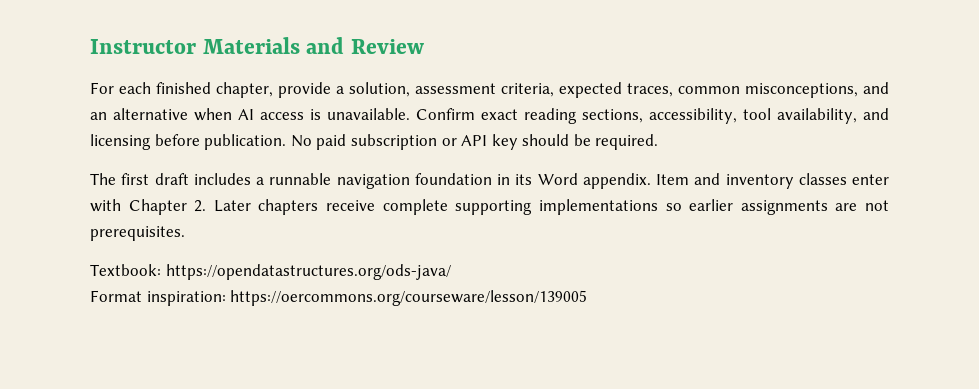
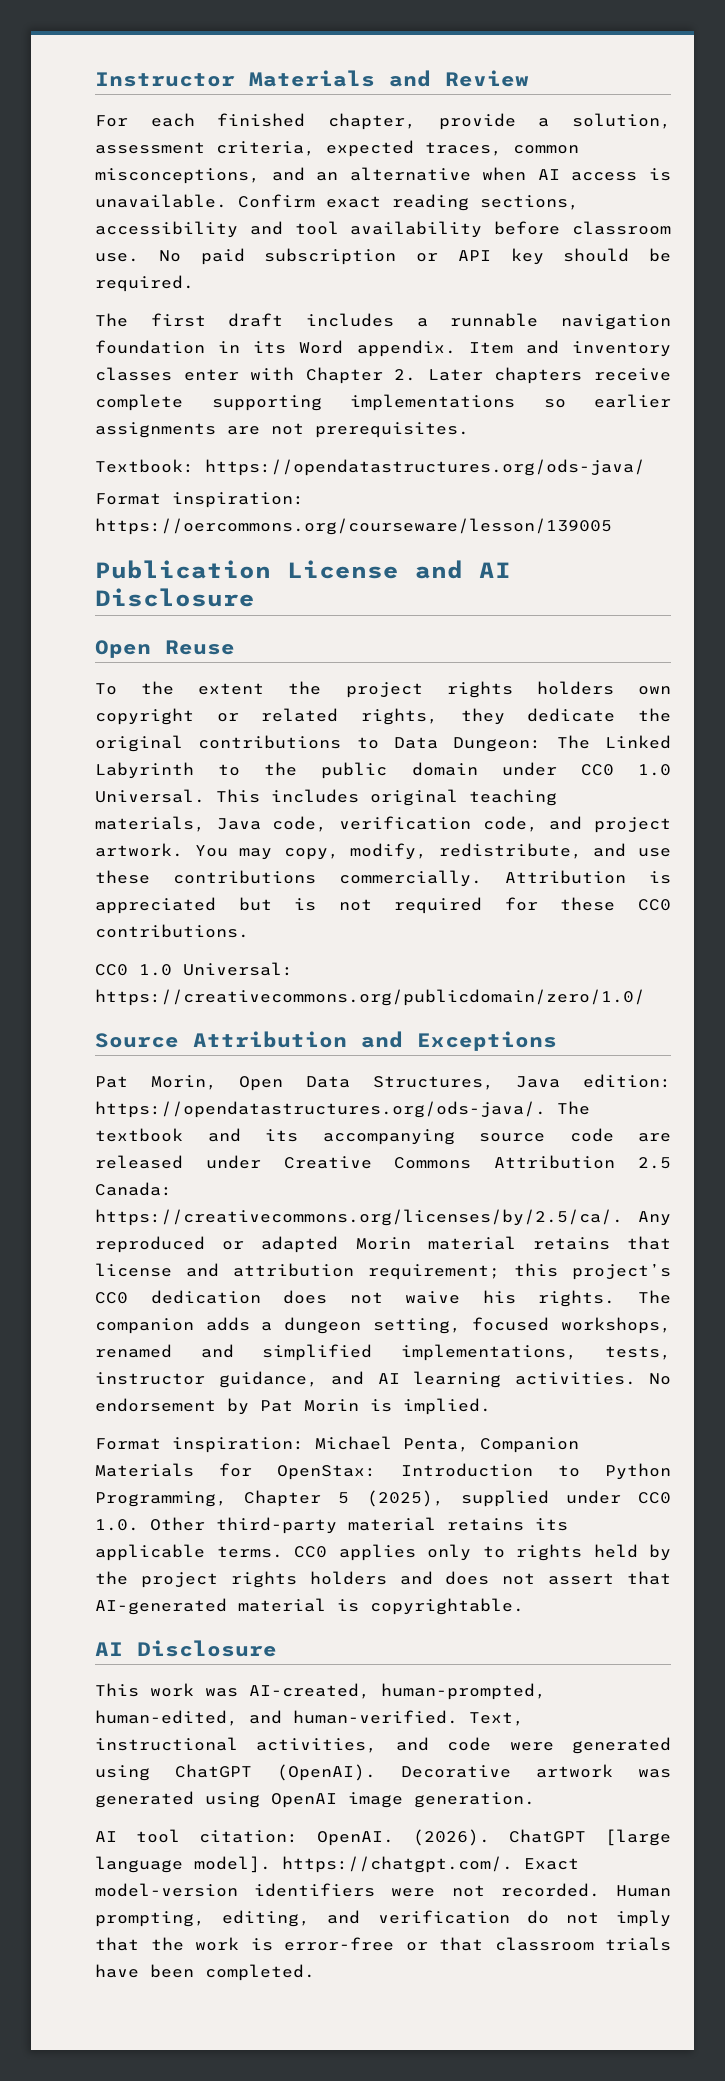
[649,108,889,124] [90,134,287,150] accessibility, tool availability, and licensing before publication. -> [95,221,671,238] [95,253,139,262] accessibility and tool availability before classroom use.
(588, 298) none -> [95,560,511,579] [95,588,255,607] [95,640,235,658] [95,681,671,698] [95,708,671,725] [95,735,671,752] [95,762,671,779] [95,789,557,806] [95,816,671,833] [95,843,671,860] [95,870,671,887] [95,897,671,914] [95,924,249,938] [95,962,293,976] [95,989,645,1006] [95,1031,557,1051] [95,1074,671,1091] [95,1101,590,1118] [95,1128,671,1145] [95,1155,671,1169] [95,1182,172,1196] [95,1209,671,1226] [95,1236,671,1253] [95,1263,671,1280] [95,1290,671,1307] [95,1317,671,1334] [95,1344,671,1361] [95,1371,671,1388] [95,1398,491,1415] [95,1436,579,1453] [95,1463,671,1480] [95,1490,671,1507] [95,1517,568,1534] [95,1544,671,1561] [95,1571,671,1588] [95,1598,524,1615] [95,1640,277,1657] [95,1683,546,1700] [95,1710,524,1726] [95,1737,671,1754] [95,1764,671,1781] [95,1791,535,1808] [95,1829,671,1846] [95,1856,579,1873] [95,1883,671,1897] [95,1910,672,1927] [95,1937,671,1951] [95,1964,315,1981] // Publication License and AI Disclosure // Open Reuse // To the extent the project rights holders own copyright or related rights, they dedicate the original contributions to Data Dungeon: The Linked Labyrinth to the public domain under CC0 1.0 Universal. This includes original teaching materials, Java code, verification code, and project artwork. You may copy, modify, redistribute, and use these contributions commercially. Attribution is appreciated but is not required for these CC0 contributions. // CC0 1.0 Universal: https://creativecommons.org/publicdomain/zero/1.0/ // Source Attribution and Exceptions // Pat Morin, Open Data Structures, Java edition: https://opendatastructures.org/ods-java/. The textbook and its accompanying source code are released under Creative Commons Attribution 2.5 Canada: https://creativecommons.org/licenses/by/2.5/ca/. Any reproduced or adapted Morin material retains that license and attribution requirement; this project’s CC0 dedication does not waive his rights. The companion adds a dungeon setting, focused workshops, renamed and simplified implementations, tests, instructor guidance, and AI learning activities. No endorsement by Pat Morin is implied. // Format inspiration: Michael Penta, Companion Materials for OpenStax: Introduction to Python Programming, Chapter 5 (2025), supplied under CC0 1.0. Other third-party material retains its applicable terms. CC0 applies only to rights held by the project rights holders and does not assert that AI-generated material is copyrightable. // AI Disclosure // This work was AI-created, human-prompted, human-edited, and human-verified. Text, instructional activities, and code were generated using ChatGPT (OpenAI). Decorative artwork was generated using OpenAI image generation. // AI tool citation: OpenAI. (2026). ChatGPT [large language model]. https://chatgpt.com/. Exact model-version identifiers were not recorded. Human prompting, editing, and verification do not imply that the work is error-free or that classroom trials have been completed.

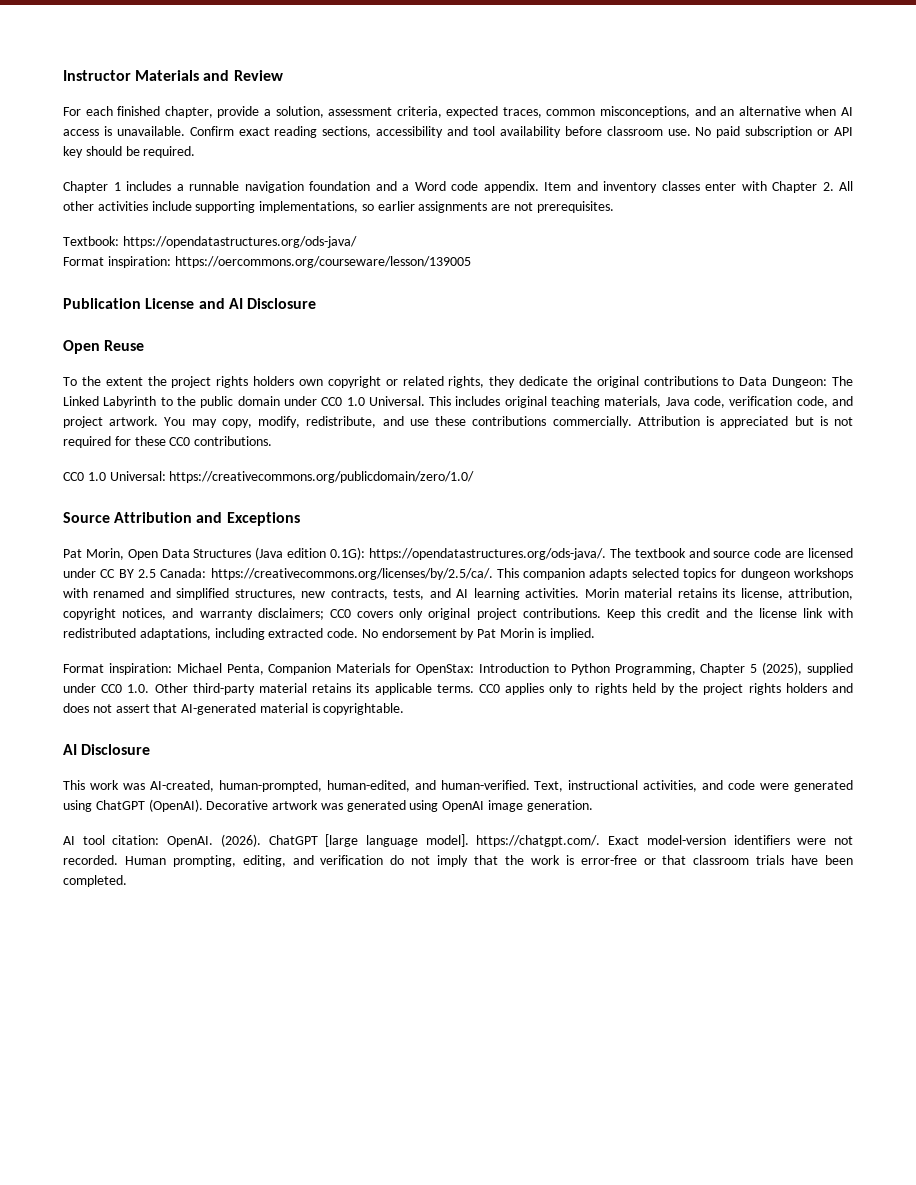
[95,313,284,327] The first draft -> [63,181,121,193] Chapter 1
[218,340,344,354] in its Word -> [375,181,478,191] and a Word code
[427,367,671,384] [95,394,515,411] Later chapters receive complete supporting implementations -> [839,181,853,191] [63,201,359,213] All other activities include supporting implementations,
[372,1074,671,1090] Structures, Java edition: -> [193,547,366,560] Structures (Java edition 0.1G):
[265,1129,455,1145] its accompanying -> (710, 553) none
[95,1155,671,1169] [95,1182,172,1196] [95,1209,671,1226] [95,1236,671,1253] [95,1263,671,1280] [95,1290,671,1307] [95,1317,671,1334] [95,1344,671,1361] [95,1371,636,1388] released under Creative Commons Attribution 2.5 Canada: https://creativecommons.org/licenses/by/2.5/ca/. Any reproduced or adapted Morin material retains that license and attribution requirement; this project’s CC0 dedication does not waive his rights. The companion adds a dungeon setting, focused workshops, renamed and simplified implementations, tests, instructor guidance, and AI learning activities. -> [808,548,854,558] [63,568,853,580] [63,588,854,600] [63,608,853,620] [63,628,359,640] licensed under CC BY 2.5 Canada: https://creativecommons.org/licenses/by/2.5/ca/. This companion adapts selected topics for dungeon workshops with renamed and simplified structures, new contracts, tests, and AI learning activities. Morin material retains its license, attribution, copyright notices, and warranty disclaimers; CC0 covers only original project contributions. Keep this credit and the license link with redistributed adaptations, including extracted code.

